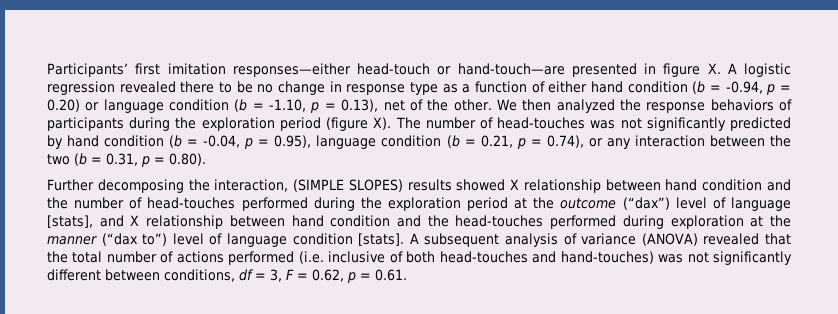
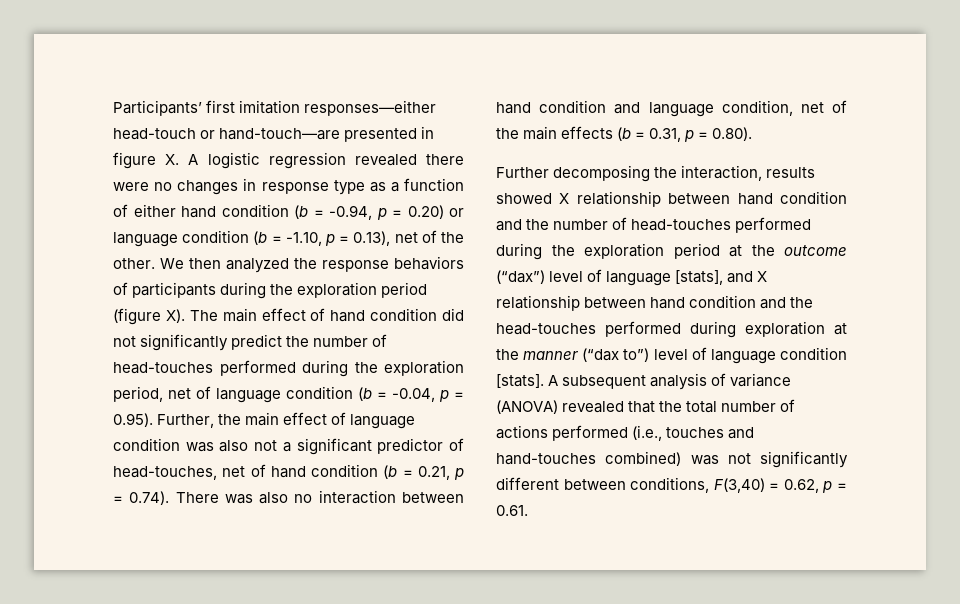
[219,81,325,95] to be no change -> [113,180,239,195] were no changes
[425,117,791,131] [47,135,100,149] number of head-touches was not significantly predicted by hand -> [222,308,464,322] [113,334,388,351] [113,360,464,377] [113,386,281,403] main effect of hand condition did not significantly predict the number of head-touches performed during the exploration period, net of language
[274,135,377,149] 0.95), language -> [113,412,416,429] [113,438,465,455] [113,464,306,480] 0.95). Further, the main effect of language condition was also not a significant predictor of head-touches, net of hand
[546,135,791,149] [47,154,70,165] 0.74), or any interaction between the two -> [129,490,464,505] [496,100,847,117] [496,126,614,140] 0.74). There was also no interaction between hand condition and language condition, net of the main effects
[293,179,403,192] (SIMPLE SLOPES) -> (763, 173) none
[298,251,654,264] (i.e. inclusive of both head-touches and hand-touches) -> [632,425,755,441] [496,451,682,466] (i.e., touches and hand-touches combined)
[239,269,294,282] df = 3, F -> [713,478,765,493] F(3,40)

